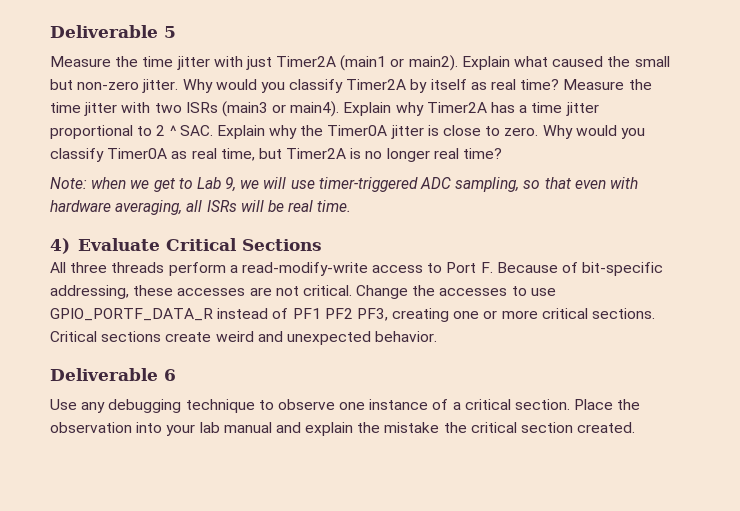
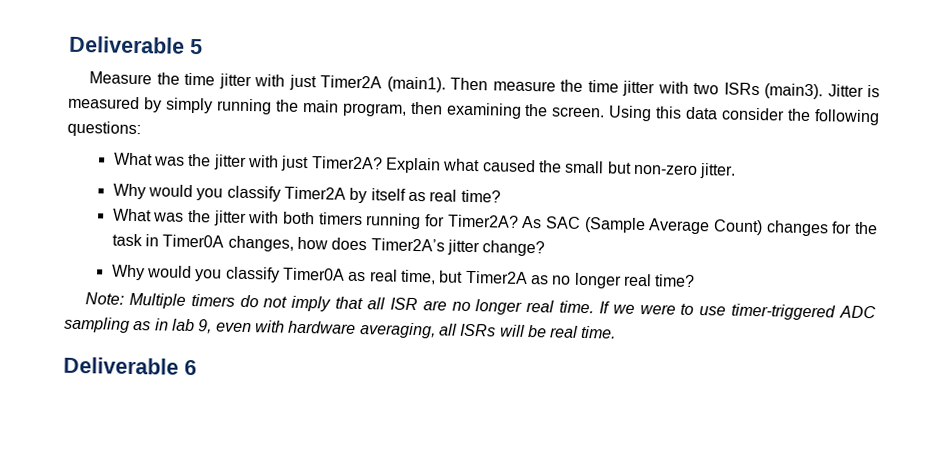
[340,55,458,71] (main1 or main2). -> [386,76,880,100] [68,95,880,126] [67,120,141,138] [113,152,383,172] (main1). Then measure the time jitter with two ISRs (main3). Jitter is measured by simply running the main program, then examining the screen. Using this data consider the following questions: // What was the jitter with just Timer2A?
(179, 86) none -> (737, 171) //
[563,79,652,90] [50,101,599,117] [50,125,539,139] Measure the time jitter with two ISRs (main3 or main4). Explain why Timer2A has a time jitter proportional to 2 ^ SAC. Explain why the Timer0A jitter is close to zero. -> [112,208,878,237] [111,233,546,257] // What was the jitter with both timers running for Timer2A? As SAC (Sample Average Count) changes for the task in Timer0A changes, how does Timer2A’s jitter change? //
[350,148,362,159] is -> [529,275,549,285] as
[91,177,571,192] when we get to Lab 9, we will use timer-triggered ADC sampling, so that -> [128,292,876,321] [64,316,213,334] Multiple timers do not imply that all ISR are no longer real time. If we were to use timer-triggered ADC sampling as in lab 9,
[50,238,322,254] [50,262,664,276] [50,285,556,299] [50,308,656,322] [50,331,438,345] [50,368,176,381] [50,399,641,413] [50,422,636,436] 4) Evaluate Critical Sections // All three threads perform a read-modify-write access to Port F. Because of bit-specific addressing, these accesses are not critical. Change the accesses to use GPIO_PORTF_DATA_R instead of PF1 PF2 PF3, creating one or more critical sections. Critical sections create weird and unexpected behavior. // Deliverable 6 // Use any debugging technique to observe one instance of a critical section. Place the observation into your lab manual and explain the mistake the critical section created. -> [63,356,197,376] Deliverable 6

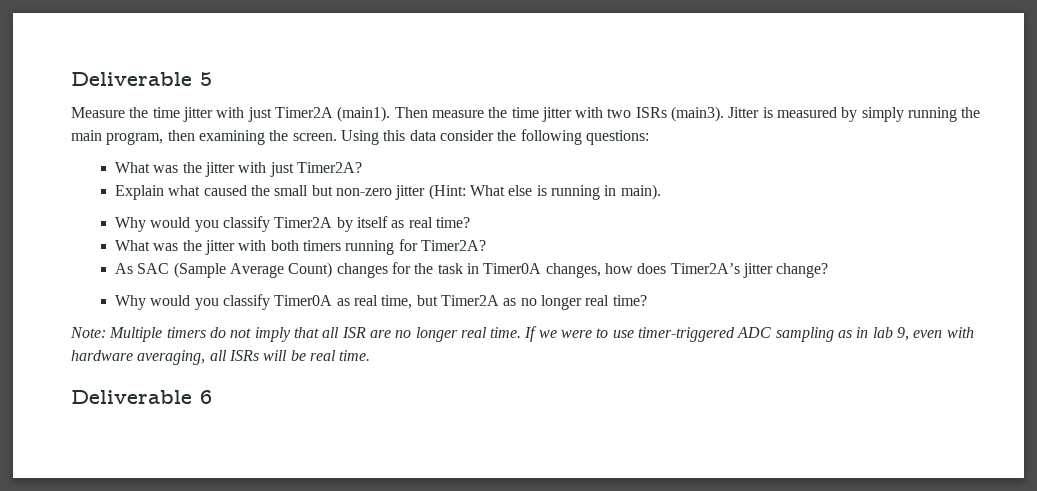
(383, 163) none -> (363, 167) //
[699,163,737,179] jitter. -> [395,184,661,200] jitter (Hint: What else is running in main).
(519, 221) none -> (487, 245) //

